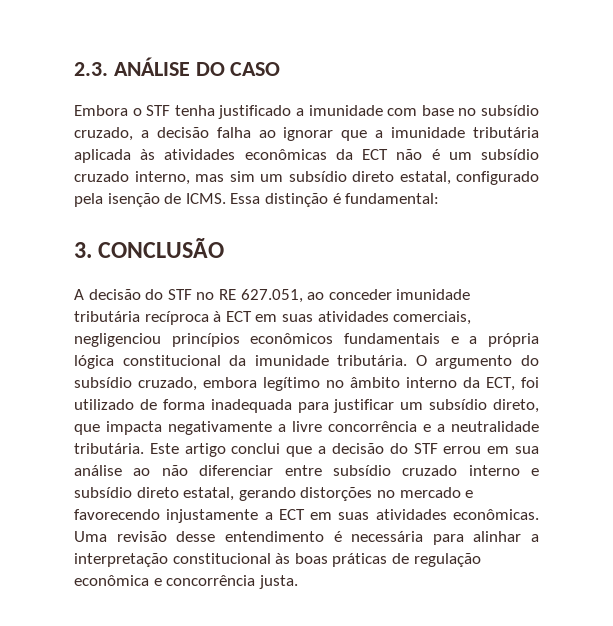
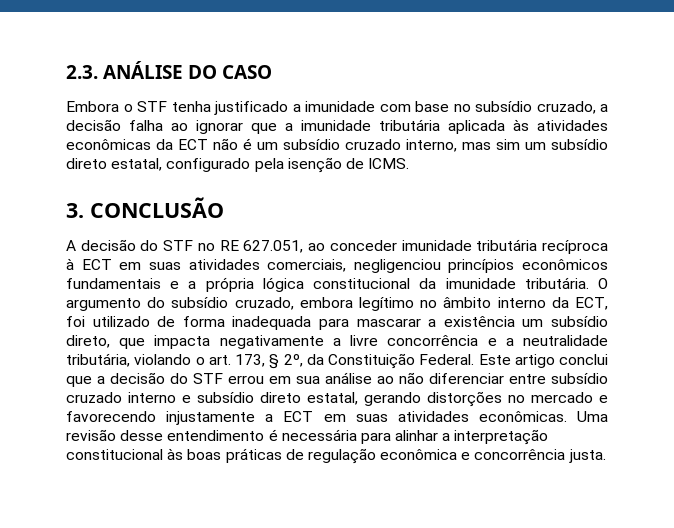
[230,193,440,207] Essa distinção é fundamental: -> (410, 163) none
[333,399,395,413] justificar -> [356,316,515,327] mascarar a existência
[74,443,144,454] tributária. -> [66,353,475,369] tributária, violando o art. 173, § 2º, da Constituição Federal.

